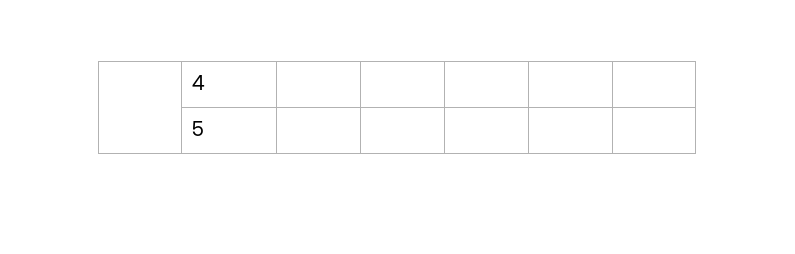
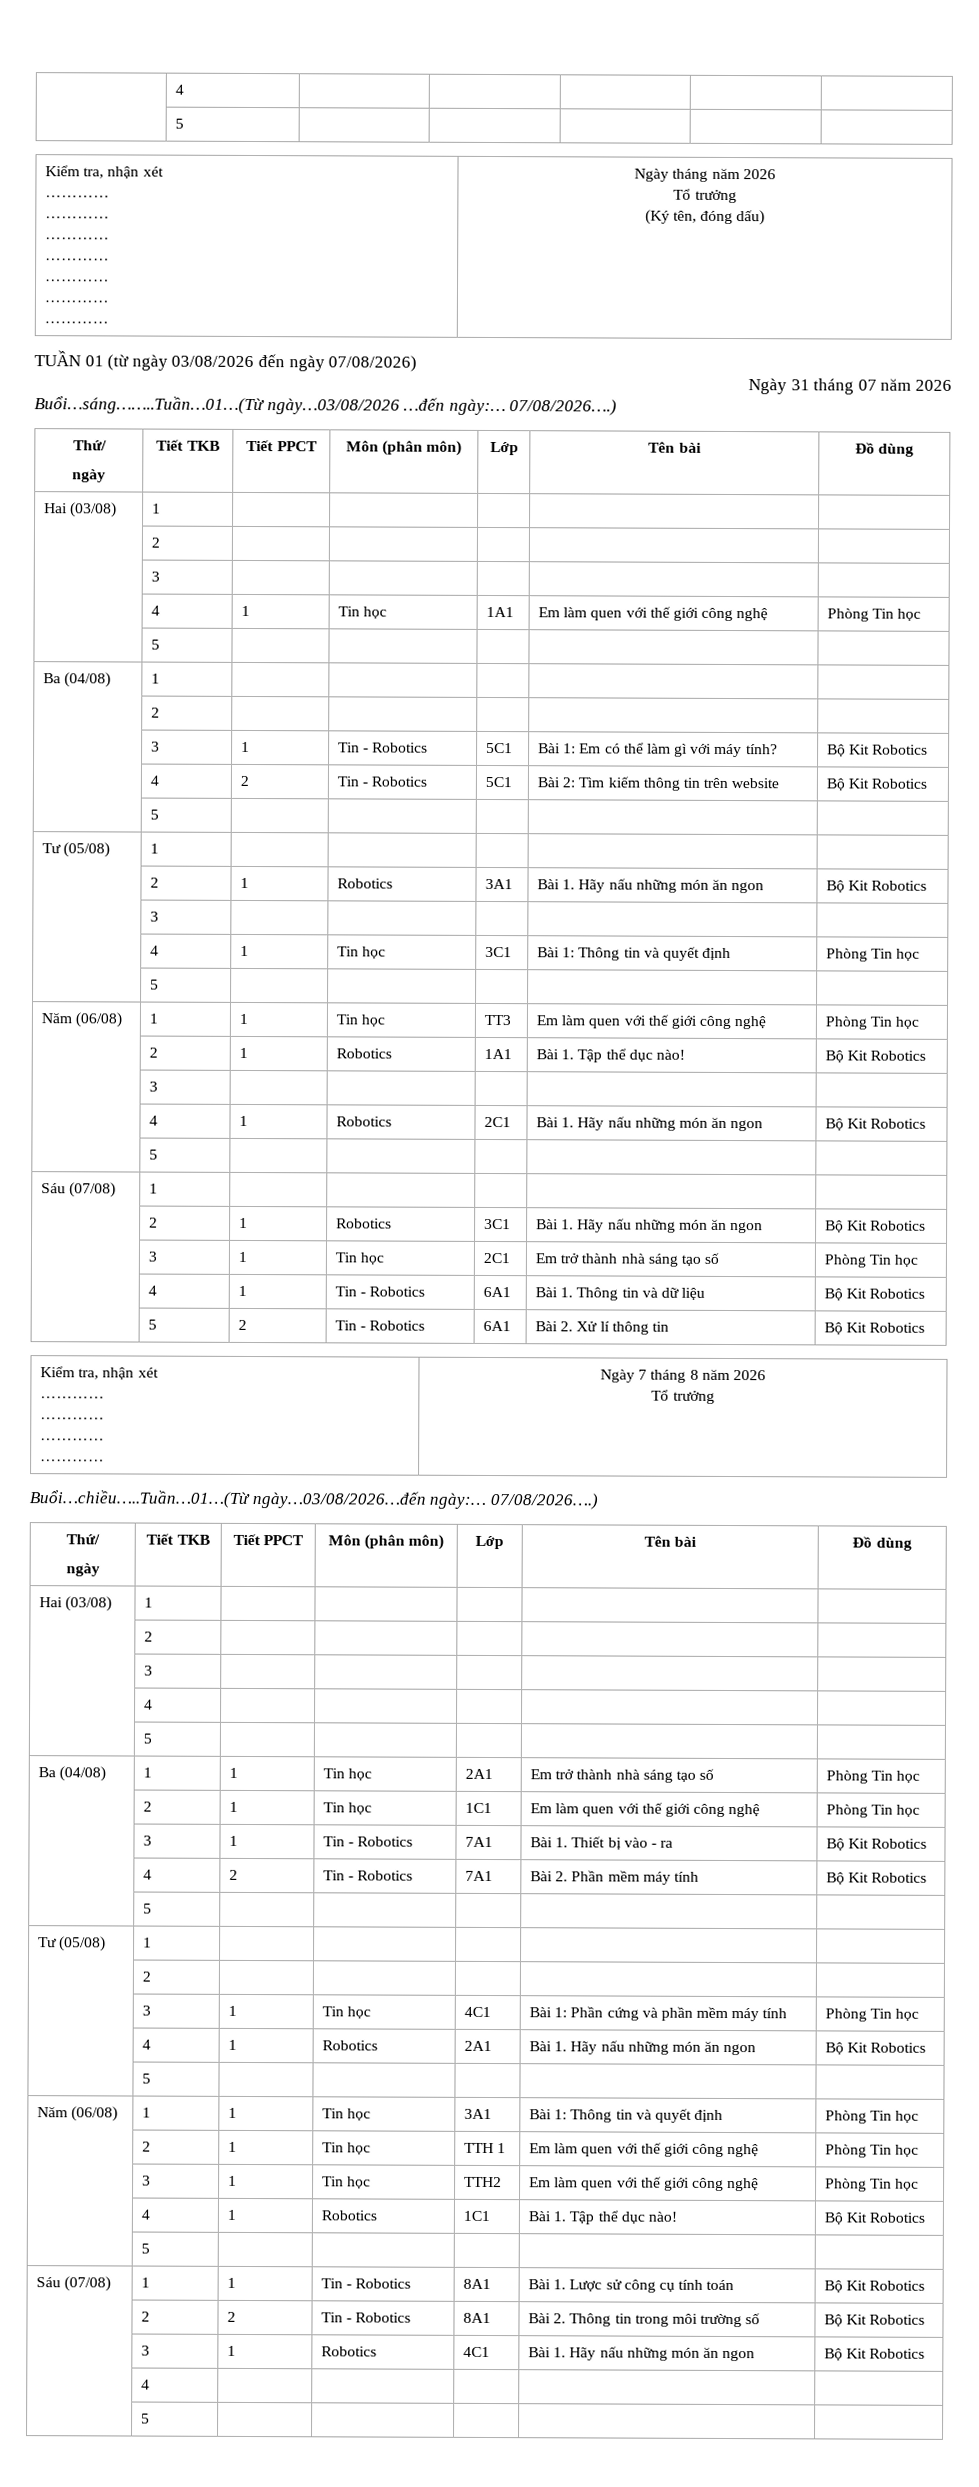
[191,75,205,90] [191,121,204,136] | 4 | | | | | // | 5 | | | | | -> [174,84,184,95] [174,118,184,129] [44,165,164,179] [44,195,110,198] [44,216,110,219] [44,237,110,240] [44,258,110,261] [44,279,110,282] [43,300,109,303] [43,321,109,324] [634,167,776,182] [673,188,737,204] [644,209,766,226] [34,350,418,372] [748,378,953,395] [34,396,618,416] [72,440,107,451] [72,469,106,483] [156,439,220,451] [246,439,318,452] [345,440,463,456] [489,441,519,456] [648,441,702,453] [854,442,915,457] [43,502,118,518] [151,503,161,514] [150,537,160,548] [150,571,160,582] [150,605,160,616] [240,605,250,616] [337,606,388,619] [485,606,514,618] [537,606,769,622] [826,608,922,622] [150,639,160,650] [42,672,112,688] [150,673,160,684] [150,707,160,718] [150,741,160,752] [240,741,250,752] [337,742,429,753] [485,742,513,754] [537,742,778,758] [826,744,929,757] [149,775,159,786] [239,775,249,786] [336,776,428,787] [484,776,512,788] [536,776,780,791] [825,778,928,791] [149,809,159,820] [41,842,111,858] [149,843,159,854] [149,877,159,888] [239,877,249,888] [336,878,393,889] [484,878,513,890] [536,878,765,894] [825,880,928,893] [149,911,159,922] [149,945,159,956] [239,945,249,956] [336,946,387,959] [484,946,512,958] [536,946,732,961] [825,948,921,962] [149,979,159,990] [40,1012,123,1028] [148,1013,158,1024] [238,1013,248,1024] [335,1014,386,1027] [483,1014,511,1026] [535,1014,767,1030] [824,1016,920,1030] [148,1047,158,1058] [238,1047,248,1058] [335,1048,392,1059] [483,1048,512,1060] [535,1048,685,1063] [824,1050,927,1063] [148,1081,158,1092] [148,1115,158,1126] [238,1115,248,1126] [335,1116,392,1127] [483,1116,511,1128] [535,1116,764,1132] [824,1118,927,1131] [148,1149,158,1160] [40,1182,117,1198] [148,1183,158,1194] [148,1217,158,1228] [238,1217,248,1228] [335,1218,392,1229] [483,1218,511,1230] [535,1218,764,1234] [824,1220,927,1233] [147,1251,157,1262] [237,1251,247,1262] [334,1252,385,1265] [482,1252,510,1264] [534,1252,720,1267] [823,1254,919,1268] [147,1285,157,1296] [237,1285,247,1296] [334,1286,426,1297] [482,1286,511,1298] [534,1287,706,1301] [823,1288,926,1301] [147,1319,157,1330] [237,1319,247,1330] [334,1320,426,1331] [482,1320,511,1332] [534,1321,669,1335] [823,1322,926,1335] [39,1366,159,1380] [39,1396,105,1399] [39,1417,105,1420] [39,1438,105,1441] [39,1459,105,1462] [600,1368,766,1383] [651,1389,715,1404] [29,1490,598,1510] [66,1534,100,1545] [65,1563,100,1577] [146,1533,210,1545] [232,1533,305,1546] [327,1534,445,1550] [475,1535,504,1550] [643,1535,698,1547] [852,1536,912,1551] [38,1596,113,1612] [143,1597,153,1608] [143,1631,153,1642] [143,1665,153,1676] [143,1699,153,1710] [142,1733,152,1744] [37,1766,107,1782] [142,1767,152,1778] [228,1767,238,1778] [322,1768,373,1781] [464,1768,493,1780] [529,1768,715,1783] [825,1770,921,1784] [142,1801,152,1812] [228,1801,238,1812] [322,1802,373,1815] [464,1802,492,1814] [529,1802,761,1818] [825,1804,921,1818] [142,1835,152,1846] [228,1835,238,1846] [322,1836,414,1847] [464,1836,493,1848] [529,1836,674,1850] [825,1838,928,1851] [142,1869,152,1880] [228,1869,238,1880] [322,1870,414,1881] [464,1870,493,1882] [529,1870,699,1885] [825,1872,928,1885] [142,1903,152,1914] [37,1936,107,1952] [142,1937,152,1948] [141,1971,151,1982] [141,2005,151,2016] [227,2005,237,2016] [321,2006,372,2019] [463,2006,491,2018] [528,2006,788,2022] [824,2008,920,2022] [141,2039,151,2050] [227,2039,237,2050] [321,2040,378,2051] [463,2040,492,2052] [528,2040,757,2056] [824,2042,927,2055] [141,2073,151,2084] [36,2106,119,2122] [141,2107,151,2118] [227,2107,237,2118] [321,2108,372,2121] [463,2108,492,2120] [528,2108,724,2123] [824,2110,920,2124] [141,2141,151,2152] [227,2141,237,2152] [321,2142,372,2155] [463,2142,507,2154] [528,2142,760,2158] [824,2144,920,2158] [141,2175,151,2186] [227,2175,237,2186] [321,2176,372,2189] [463,2176,502,2188] [528,2176,760,2192] [824,2178,920,2192] [140,2209,150,2220] [226,2209,236,2220] [320,2210,377,2221] [462,2210,490,2222] [527,2210,677,2225] [823,2212,926,2225] [140,2243,150,2254] [35,2276,112,2292] [140,2277,150,2288] [226,2277,236,2288] [320,2278,412,2289] [462,2278,491,2290] [527,2279,735,2293] [823,2280,926,2293] [140,2311,150,2322] [226,2311,236,2322] [320,2312,412,2323] [462,2312,491,2324] [527,2313,761,2328] [823,2314,926,2327] [140,2345,150,2356] [226,2345,236,2356] [320,2346,377,2357] [462,2346,490,2358] [527,2346,756,2362] [823,2348,926,2361] [140,2379,150,2390] [140,2413,150,2424] | 4 | | | | | // | 5 | | | | | // Kiểm tra, nhận xét // ………… // ………… // ………… // ………… // ………… // ………… // ………… | Ngày tháng năm 2026 // Tổ trưởng // (Ký tên, đóng dấu) // TUẦN 01 (từ ngày 03/08/2026 đến ngày 07/08/2026) // Ngày 31 tháng 07 năm 2026 // Buổi…sáng……..Tuần…01…(Từ ngày…03/08/2026 …đến ngày:… 07/08/2026….) // Thứ/ // ngày | Tiết TKB | Tiết PPCT | Môn (phân môn) | Lớp | Tên bài | Đồ dùng // Hai (03/08) | 1 | | | | | // | 2 | | | | | // | 3 | | | | | // | 4 | 1 | Tin học | 1A1 | Em làm quen với thế giới công nghệ | Phòng Tin học // | 5 | | | | | // Ba (04/08) | 1 | | | | | // | 2 | | | | | // | 3 | 1 | Tin - Robotics | 5C1 | Bài 1: Em có thể làm gì với máy tính? | Bộ Kit Robotics // | 4 | 2 | Tin - Robotics | 5C1 | Bài 2: Tìm kiếm thông tin trên website | Bộ Kit Robotics // | 5 | | | | | // Tư (05/08) | 1 | | | | | // | 2 | 1 | Robotics | 3A1 | Bài 1. Hãy nấu những món ăn ngon | Bộ Kit Robotics // | 3 | | | | | // | 4 | 1 | Tin học | 3C1 | Bài 1: Thông tin và quyết định | Phòng Tin học // | 5 | | | | | // Năm (06/08) | 1 | 1 | Tin học | TT3 | Em làm quen với thế giới công nghệ | Phòng Tin học // | 2 | 1 | Robotics | 1A1 | Bài 1. Tập thể dục nào! | Bộ Kit Robotics // | 3 | | | | | // | 4 | 1 | Robotics | 2C1 | Bài 1. Hãy nấu những món ăn ngon | Bộ Kit Robotics // | 5 | | | | | // Sáu (07/08) | 1 | | | | | // | 2 | 1 | Robotics | 3C1 | Bài 1. Hãy nấu những món ăn ngon | Bộ Kit Robotics // | 3 | 1 | Tin học | 2C1 | Em trở thành nhà sáng tạo số | Phòng Tin học // | 4 | 1 | Tin - Robotics | 6A1 | Bài 1. Thông tin và dữ liệu | Bộ Kit Robotics // | 5 | 2 | Tin - Robotics | 6A1 | Bài 2. Xử lí thông tin | Bộ Kit Robotics // Kiểm tra, nhận xét // ………… // ………… // ………… // ………… | Ngày 7 tháng 8 năm 2026 // Tổ trưởng // Buổi…chiều…..Tuần…01…(Từ ngày…03/08/2026…đến ngày:… 07/08/2026….) // Thứ/ // ngày | Tiết TKB | Tiết PPCT | Môn (phân môn) | Lớp | Tên bài | Đồ dùng // Hai (03/08) | 1 | | | | | // | 2 | | | | | // | 3 | | | | | // | 4 | | | | | // | 5 | | | | | // Ba (04/08) | 1 | 1 | Tin học | 2A1 | Em trở thành nhà sáng tạo số | Phòng Tin học // | 2 | 1 | Tin học | 1C1 | Em làm quen với thế giới công nghệ | Phòng Tin học // | 3 | 1 | Tin - Robotics | 7A1 | Bài 1. Thiết bị vào - ra | Bộ Kit Robotics // | 4 | 2 | Tin - Robotics | 7A1 | Bài 2. Phần mềm máy tính | Bộ Kit Robotics // | 5 | | | | | // Tư (05/08) | 1 | | | | | // | 2 | | | | | // | 3 | 1 | Tin học | 4C1 | Bài 1: Phần cứng và phần mềm máy tính | Phòng Tin học // | 4 | 1 | Robotics | 2A1 | Bài 1. Hãy nấu những món ăn ngon | Bộ Kit Robotics // | 5 | | | | | // Năm (06/08) | 1 | 1 | Tin học | 3A1 | Bài 1: Thông tin và quyết định | Phòng Tin học // | 2 | 1 | Tin học | TTH 1 | Em làm quen với thế giới công nghệ | Phòng Tin học // | 3 | 1 | Tin học | TTH2 | Em làm quen với thế giới công nghệ | Phòng Tin học // | 4 | 1 | Robotics | 1C1 | Bài 1. Tập thể dục nào! | Bộ Kit Robotics // | 5 | | | | | // Sáu (07/08) | 1 | 1 | Tin - Robotics | 8A1 | Bài 1. Lược sử công cụ tính toán | Bộ Kit Robotics // | 2 | 2 | Tin - Robotics | 8A1 | Bài 2. Thông tin trong môi trường số | Bộ Kit Robotics // | 3 | 1 | Robotics | 4C1 | Bài 1. Hãy nấu những món ăn ngon | Bộ Kit Robotics // | 4 | | | | | // | 5 | | | | |

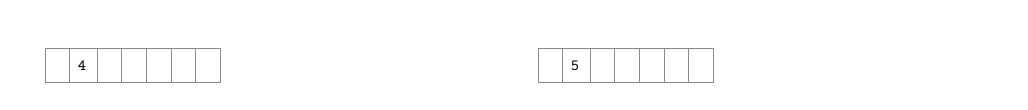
[174,84,184,95] [174,118,184,129] [44,165,164,179] [44,195,110,198] [44,216,110,219] [44,237,110,240] [44,258,110,261] [44,279,110,282] [43,300,109,303] [43,321,109,324] [634,167,776,182] [673,188,737,204] [644,209,766,226] [34,350,418,372] [748,378,953,395] [34,396,618,416] [72,440,107,451] [72,469,106,483] [156,439,220,451] [246,439,318,452] [345,440,463,456] [489,441,519,456] [648,441,702,453] [854,442,915,457] [43,502,118,518] [151,503,161,514] [150,537,160,548] [150,571,160,582] [150,605,160,616] [240,605,250,616] [337,606,388,619] [485,606,514,618] [537,606,769,622] [826,608,922,622] [150,639,160,650] [42,672,112,688] [150,673,160,684] [150,707,160,718] [150,741,160,752] [240,741,250,752] [337,742,429,753] [485,742,513,754] [537,742,778,758] [826,744,929,757] [149,775,159,786] [239,775,249,786] [336,776,428,787] [484,776,512,788] [536,776,780,791] [825,778,928,791] [149,809,159,820] [41,842,111,858] [149,843,159,854] [149,877,159,888] [239,877,249,888] [336,878,393,889] [484,878,513,890] [536,878,765,894] [825,880,928,893] [149,911,159,922] [149,945,159,956] [239,945,249,956] [336,946,387,959] [484,946,512,958] [536,946,732,961] [825,948,921,962] [149,979,159,990] [40,1012,123,1028] [148,1013,158,1024] [238,1013,248,1024] [335,1014,386,1027] [483,1014,511,1026] [535,1014,767,1030] [824,1016,920,1030] [148,1047,158,1058] [238,1047,248,1058] [335,1048,392,1059] [483,1048,512,1060] [535,1048,685,1063] [824,1050,927,1063] [148,1081,158,1092] [148,1115,158,1126] [238,1115,248,1126] [335,1116,392,1127] [483,1116,511,1128] [535,1116,764,1132] [824,1118,927,1131] [148,1149,158,1160] [40,1182,117,1198] [148,1183,158,1194] [148,1217,158,1228] [238,1217,248,1228] [335,1218,392,1229] [483,1218,511,1230] [535,1218,764,1234] [824,1220,927,1233] [147,1251,157,1262] [237,1251,247,1262] [334,1252,385,1265] [482,1252,510,1264] [534,1252,720,1267] [823,1254,919,1268] [147,1285,157,1296] [237,1285,247,1296] [334,1286,426,1297] [482,1286,511,1298] [534,1287,706,1301] [823,1288,926,1301] [147,1319,157,1330] [237,1319,247,1330] [334,1320,426,1331] [482,1320,511,1332] [534,1321,669,1335] [823,1322,926,1335] [39,1366,159,1380] [39,1396,105,1399] [39,1417,105,1420] [39,1438,105,1441] [39,1459,105,1462] [600,1368,766,1383] [651,1389,715,1404] [29,1490,598,1510] [66,1534,100,1545] [65,1563,100,1577] [146,1533,210,1545] [232,1533,305,1546] [327,1534,445,1550] [475,1535,504,1550] [643,1535,698,1547] [852,1536,912,1551] [38,1596,113,1612] [143,1597,153,1608] [143,1631,153,1642] [143,1665,153,1676] [143,1699,153,1710] [142,1733,152,1744] [37,1766,107,1782] [142,1767,152,1778] [228,1767,238,1778] [322,1768,373,1781] [464,1768,493,1780] [529,1768,715,1783] [825,1770,921,1784] [142,1801,152,1812] [228,1801,238,1812] [322,1802,373,1815] [464,1802,492,1814] [529,1802,761,1818] [825,1804,921,1818] [142,1835,152,1846] [228,1835,238,1846] [322,1836,414,1847] [464,1836,493,1848] [529,1836,674,1850] [825,1838,928,1851] [142,1869,152,1880] [228,1869,238,1880] [322,1870,414,1881] [464,1870,493,1882] [529,1870,699,1885] [825,1872,928,1885] [142,1903,152,1914] [37,1936,107,1952] [142,1937,152,1948] [141,1971,151,1982] [141,2005,151,2016] [227,2005,237,2016] [321,2006,372,2019] [463,2006,491,2018] [528,2006,788,2022] [824,2008,920,2022] [141,2039,151,2050] [227,2039,237,2050] [321,2040,378,2051] [463,2040,492,2052] [528,2040,757,2056] [824,2042,927,2055] [141,2073,151,2084] [36,2106,119,2122] [141,2107,151,2118] [227,2107,237,2118] [321,2108,372,2121] [463,2108,492,2120] [528,2108,724,2123] [824,2110,920,2124] [141,2141,151,2152] [227,2141,237,2152] [321,2142,372,2155] [463,2142,507,2154] [528,2142,760,2158] [824,2144,920,2158] [141,2175,151,2186] [227,2175,237,2186] [321,2176,372,2189] [463,2176,502,2188] [528,2176,760,2192] [824,2178,920,2192] [140,2209,150,2220] [226,2209,236,2220] [320,2210,377,2221] [462,2210,490,2222] [527,2210,677,2225] [823,2212,926,2225] [140,2243,150,2254] [35,2276,112,2292] [140,2277,150,2288] [226,2277,236,2288] [320,2278,412,2289] [462,2278,491,2290] [527,2279,735,2293] [823,2280,926,2293] [140,2311,150,2322] [226,2311,236,2322] [320,2312,412,2323] [462,2312,491,2324] [527,2313,761,2328] [823,2314,926,2327] [140,2345,150,2356] [226,2345,236,2356] [320,2346,377,2357] [462,2346,490,2358] [527,2346,756,2362] [823,2348,926,2361] [140,2379,150,2390] [140,2413,150,2424] | 4 | | | | | // | 5 | | | | | // Kiểm tra, nhận xét // ………… // ………… // ………… // ………… // ………… // ………… // ………… | Ngày tháng năm 2026 // Tổ trưởng // (Ký tên, đóng dấu) // TUẦN 01 (từ ngày 03/08/2026 đến ngày 07/08/2026) // Ngày 31 tháng 07 năm 2026 // Buổi…sáng……..Tuần…01…(Từ ngày…03/08/2026 …đến ngày:… 07/08/2026….) // Thứ/ // ngày | Tiết TKB | Tiết PPCT | Môn (phân môn) | Lớp | Tên bài | Đồ dùng // Hai (03/08) | 1 | | | | | // | 2 | | | | | // | 3 | | | | | // | 4 | 1 | Tin học | 1A1 | Em làm quen với thế giới công nghệ | Phòng Tin học // | 5 | | | | | // Ba (04/08) | 1 | | | | | // | 2 | | | | | // | 3 | 1 | Tin - Robotics | 5C1 | Bài 1: Em có thể làm gì với máy tính? | Bộ Kit Robotics // | 4 | 2 | Tin - Robotics | 5C1 | Bài 2: Tìm kiếm thông tin trên website | Bộ Kit Robotics // | 5 | | | | | // Tư (05/08) | 1 | | | | | // | 2 | 1 | Robotics | 3A1 | Bài 1. Hãy nấu những món ăn ngon | Bộ Kit Robotics // | 3 | | | | | // | 4 | 1 | Tin học | 3C1 | Bài 1: Thông tin và quyết định | Phòng Tin học // | 5 | | | | | // Năm (06/08) | 1 | 1 | Tin học | TT3 | Em làm quen với thế giới công nghệ | Phòng Tin học // | 2 | 1 | Robotics | 1A1 | Bài 1. Tập thể dục nào! | Bộ Kit Robotics // | 3 | | | | | // | 4 | 1 | Robotics | 2C1 | Bài 1. Hãy nấu những món ăn ngon | Bộ Kit Robotics // | 5 | | | | | // Sáu (07/08) | 1 | | | | | // | 2 | 1 | Robotics | 3C1 | Bài 1. Hãy nấu những món ăn ngon | Bộ Kit Robotics // | 3 | 1 | Tin học | 2C1 | Em trở thành nhà sáng tạo số | Phòng Tin học // | 4 | 1 | Tin - Robotics | 6A1 | Bài 1. Thông tin và dữ liệu | Bộ Kit Robotics // | 5 | 2 | Tin - Robotics | 6A1 | Bài 2. Xử lí thông tin | Bộ Kit Robotics // Kiểm tra, nhận xét // ………… // ………… // ………… // ………… | Ngày 7 tháng 8 năm 2026 // Tổ trưởng // Buổi…chiều…..Tuần…01…(Từ ngày…03/08/2026…đến ngày:… 07/08/2026….) // Thứ/ // ngày | Tiết TKB | Tiết PPCT | Môn (phân môn) | Lớp | Tên bài | Đồ dùng // Hai (03/08) | 1 | | | | | // | 2 | | | | | // | 3 | | | | | // | 4 | | | | | // | 5 | | | | | // Ba (04/08) | 1 | 1 | Tin học | 2A1 | Em trở thành nhà sáng tạo số | Phòng Tin học // | 2 | 1 | Tin học | 1C1 | Em làm quen với thế giới công nghệ | Phòng Tin học // | 3 | 1 | Tin - Robotics | 7A1 | Bài 1. Thiết bị vào - ra | Bộ Kit Robotics // | 4 | 2 | Tin - Robotics | 7A1 | Bài 2. Phần mềm máy tính | Bộ Kit Robotics // | 5 | | | | | // Tư (05/08) | 1 | | | | | // | 2 | | | | | // | 3 | 1 | Tin học | 4C1 | Bài 1: Phần cứng và phần mềm máy tính | Phòng Tin học // | 4 | 1 | Robotics | 2A1 | Bài 1. Hãy nấu những món ăn ngon | Bộ Kit Robotics // | 5 | | | | | // Năm (06/08) | 1 | 1 | Tin học | 3A1 | Bài 1: Thông tin và quyết định | Phòng Tin học // | 2 | 1 | Tin học | TTH 1 | Em làm quen với thế giới công nghệ | Phòng Tin học // | 3 | 1 | Tin học | TTH2 | Em làm quen với thế giới công nghệ | Phòng Tin học // | 4 | 1 | Robotics | 1C1 | Bài 1. Tập thể dục nào! | Bộ Kit Robotics // | 5 | | | | | // Sáu (07/08) | 1 | 1 | Tin - Robotics | 8A1 | Bài 1. Lược sử công cụ tính toán | Bộ Kit Robotics // | 2 | 2 | Tin - Robotics | 8A1 | Bài 2. Thông tin trong môi trường số | Bộ Kit Robotics // | 3 | 1 | Robotics | 4C1 | Bài 1. Hãy nấu những món ăn ngon | Bộ Kit Robotics // | 4 | | | | | // | 5 | | | | | -> [77,60,88,70] [570,60,581,71] | 4 | | | | | // | 5 | | | | |

